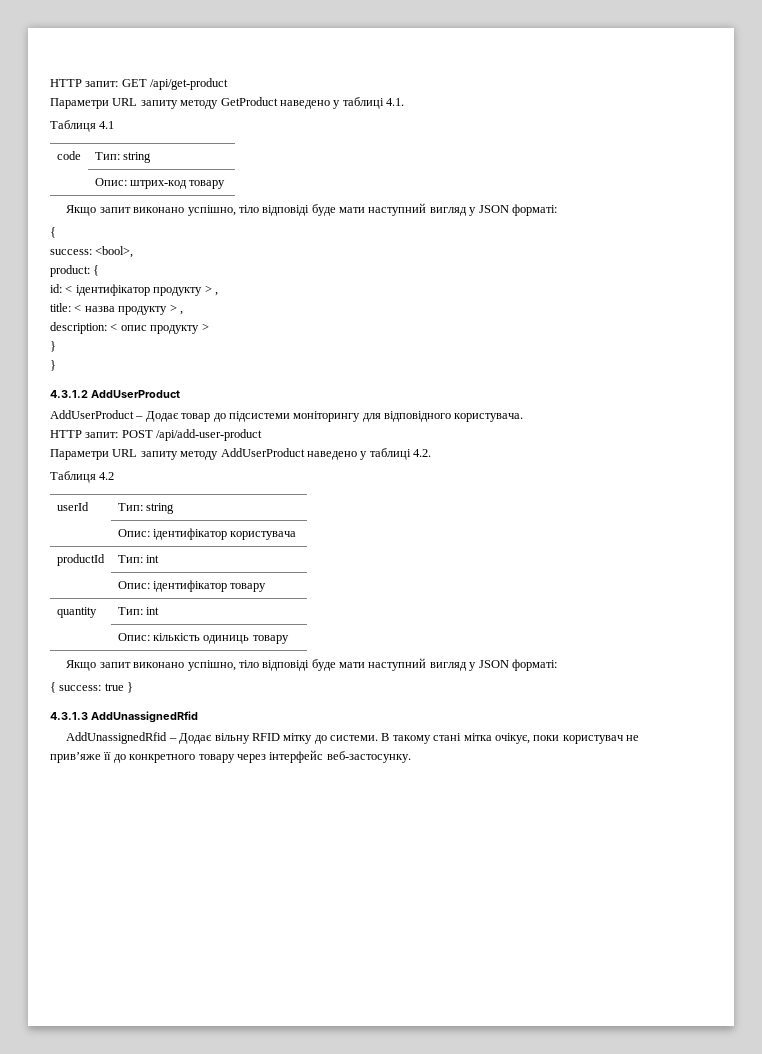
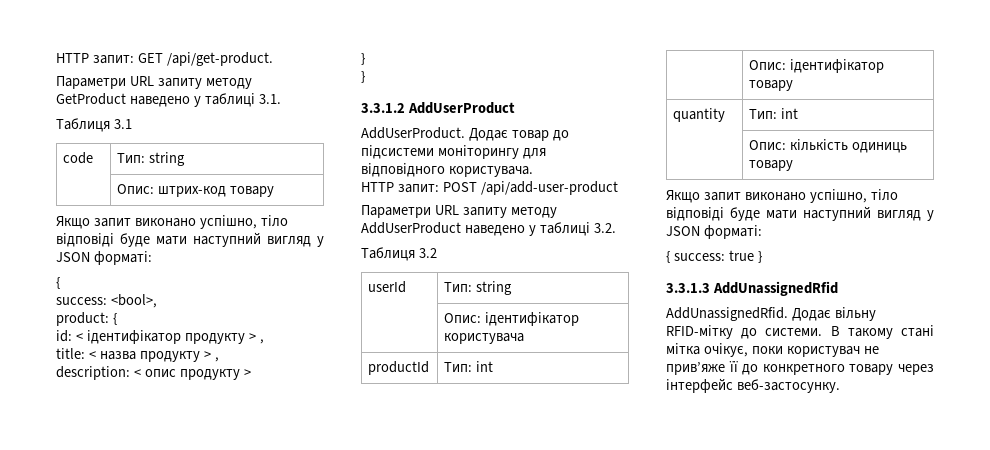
[150,78,229,90] /api/get-product -> [166,52,273,66] /api/get-product.
[386,98,404,106] [50,120,115,132] 4.1. // Таблиця 4.1 -> [258,94,281,104] [56,118,132,132] 3.1. // Таблиця 3.1
[50,390,88,398] 4.3.1.2 -> [361,103,405,113] 3.3.1.2
[50,410,144,419] AddUserProduct – -> [361,127,465,139] AddUserProduct.
[413,449,431,457] [50,471,115,483] 4.2. // Таблиця 4.2 -> [593,223,616,233] [361,247,437,261] 3.2. // Таблиця 3.2
[50,712,88,720] 4.3.1.3 -> [666,283,710,293] 3.3.1.3
[66,732,313,744] AddUnassignedRfid – Додає вільну RFID мітку -> [666,307,876,321] [666,325,733,339] AddUnassignedRfid. Додає вільну RFID-мітку

